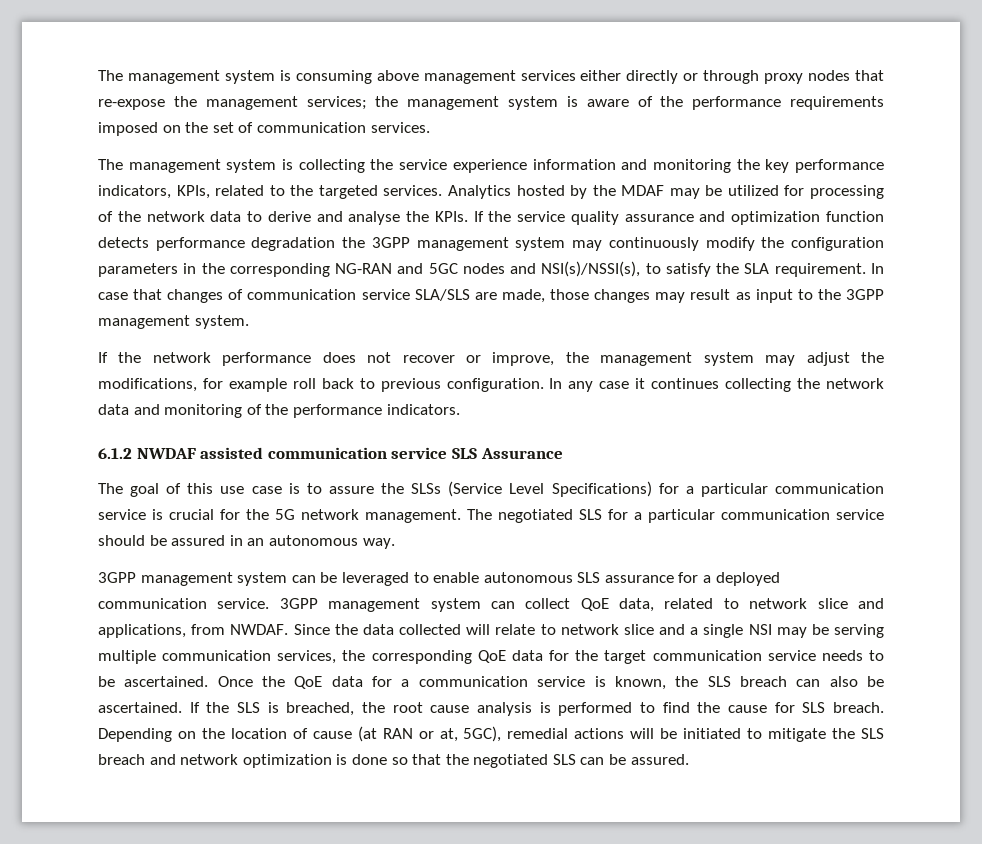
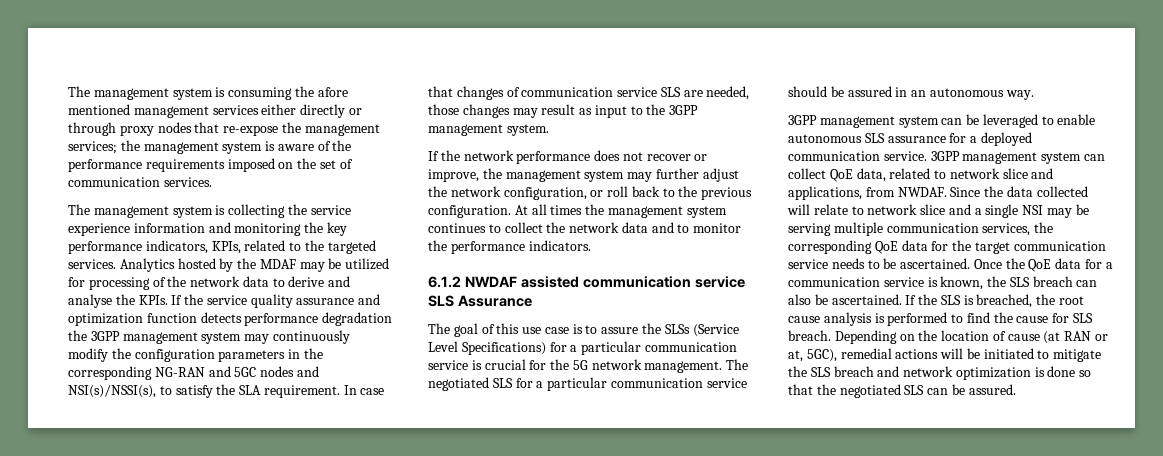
[376,70,419,81] above -> [294,86,348,97] [68,104,130,115] the afore mentioned
[414,289,545,303] SLA/SLS are made, -> [660,86,750,100] SLS are needed,
(796, 360) none -> [655,168,699,179] further
[98,378,287,392] modifications, for example -> [450,186,604,200] network configuration, or
(375, 383) none -> [678,186,698,197] the
[549,378,792,392] In any case it continues collecting -> [514,204,727,218] [428,222,543,233] At all times the management system continues to collect
[164,404,262,418] monitoring of -> [677,223,742,233] to monitor

